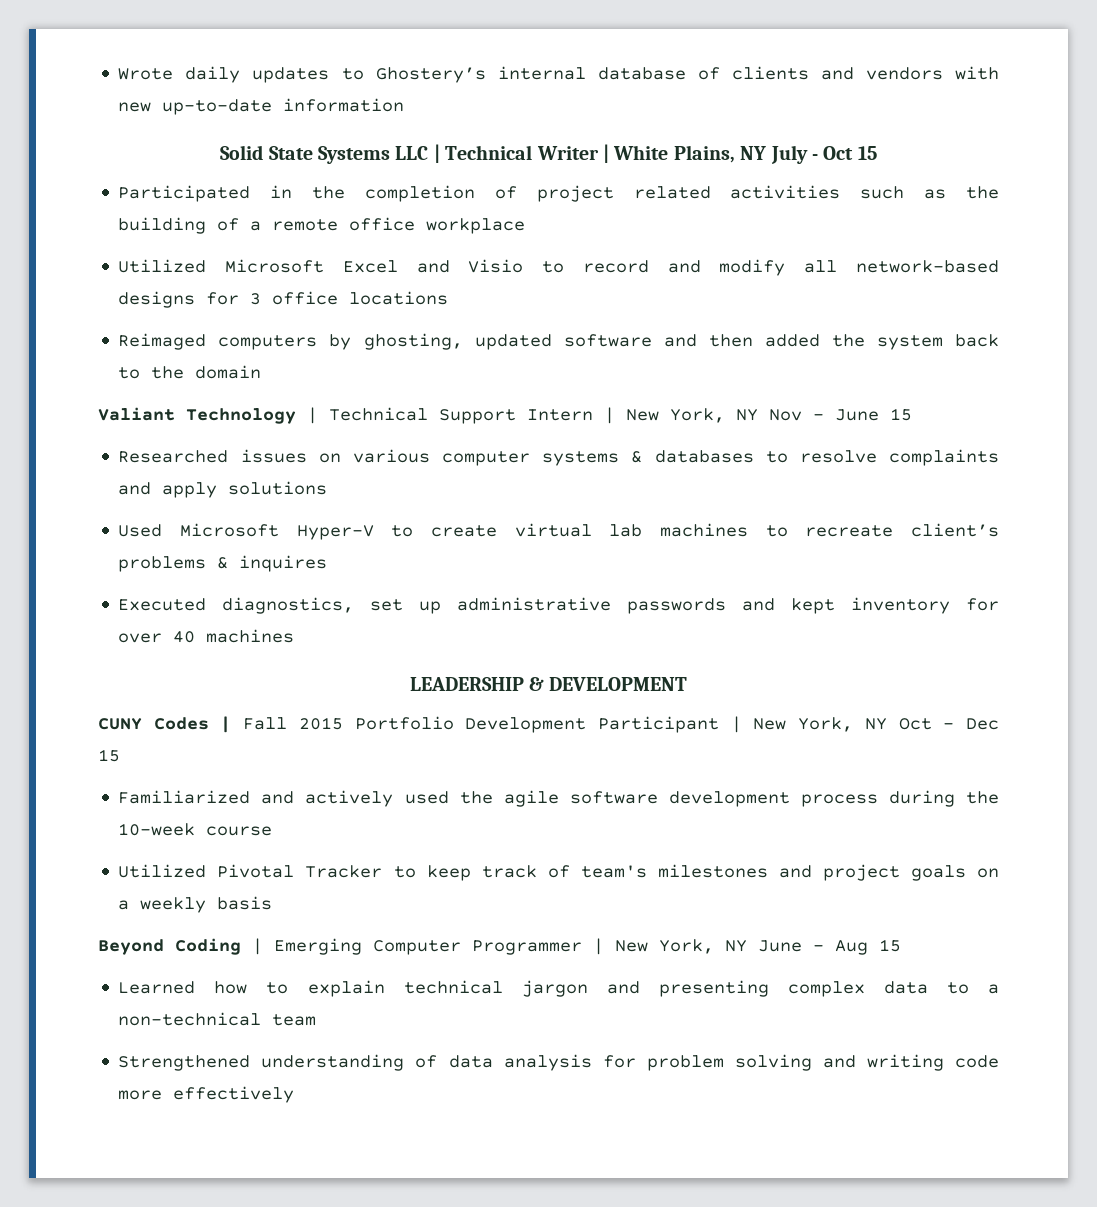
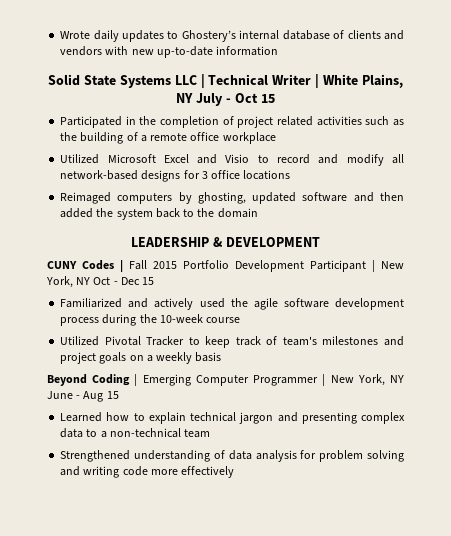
[98,407,912,424] [118,449,999,466] [118,481,328,498] [118,523,999,540] [118,555,328,572] [118,597,999,614] [118,629,295,643] // Valiant Technology | Technical Support Intern | New York, NY Nov - June 15 // Researched issues on various computer systems & databases to resolve complaints and apply solutions // Used Microsoft Hyper-V to create virtual lab machines to recreate client’s problems & inquires // Executed diagnostics, set up administrative passwords and kept inventory for over 40 machines -> (258, 213) none

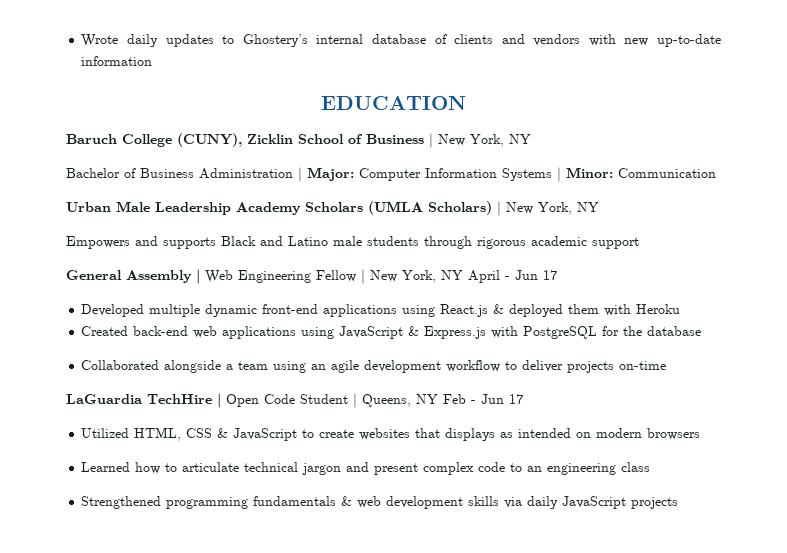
[48,74,403,89] [176,93,275,106] [60,116,404,128] [60,132,276,144] [60,154,404,166] [60,170,291,182] [60,192,405,204] [60,208,258,220] [131,237,320,247] [47,260,404,272] [46,276,155,288] [60,298,405,310] [60,314,241,326] [60,336,404,348] [60,352,222,364] [47,374,404,386] [47,391,119,402] Solid State Systems LLC | Technical Writer | White Plains, NY July - Oct 15 // Participated in the completion of project related activities such as the building of a remote office workplace // Utilized Microsoft Excel and Visio to record and modify all network-based designs for 3 office locations // Reimaged computers by ghosting, updated software and then added the system back to the domain // LEADERSHIP & DEVELOPMENT // CUNY Codes | Fall 2015 Portfolio Development Participant | New York, NY Oct - Dec 15 // Familiarized and actively used the agile software development process during the 10-week course // Utilized Pivotal Tracker to keep track of team's milestones and project goals on a weekly basis // Beyond Coding | Emerging Computer Programmer | New York, NY June - Aug 15 -> [321,96,466,110] [66,133,531,148] [66,167,716,182] [66,201,599,216] [66,236,639,249] [66,269,557,284] [81,304,681,317] [81,326,702,339] [81,360,667,373] [66,393,523,408] [81,427,701,441] EDUCATION // Baruch College (CUNY), Zicklin School of Business | New York, NY // Bachelor of Business Administration | Major: Computer Information Systems | Minor: Communication // Urban Male Leadership Academy Scholars (UMLA Scholars) | New York, NY // Empowers and supports Black and Latino male students through rigorous academic support // General Assembly | Web Engineering Fellow | New York, NY April - Jun 17 // Developed multiple dynamic front-end applications using React.js & deployed them with Heroku // Created back-end web applications using JavaScript & Express.js with PostgreSQL for the database // Collaborated alongside a team using an agile development workflow to deliver projects on-time // LaGuardia TechHire | Open Code Student | Queens, NY Feb - Jun 17 // Utilized HTML, CSS & JavaScript to create websites that displays as intended on modern browsers
[148,412,186,424] explain -> [182,462,240,472] articulate
[301,412,405,424] [60,428,211,438] [60,450,404,462] [60,466,235,478] presenting complex data to a non-technical team // Strengthened understanding of data analysis for problem solving and writing code more effectively -> [374,462,651,475] [81,496,679,509] present complex code to an engineering class // Strengthened programming fundamentals & web development skills via daily JavaScript projects

